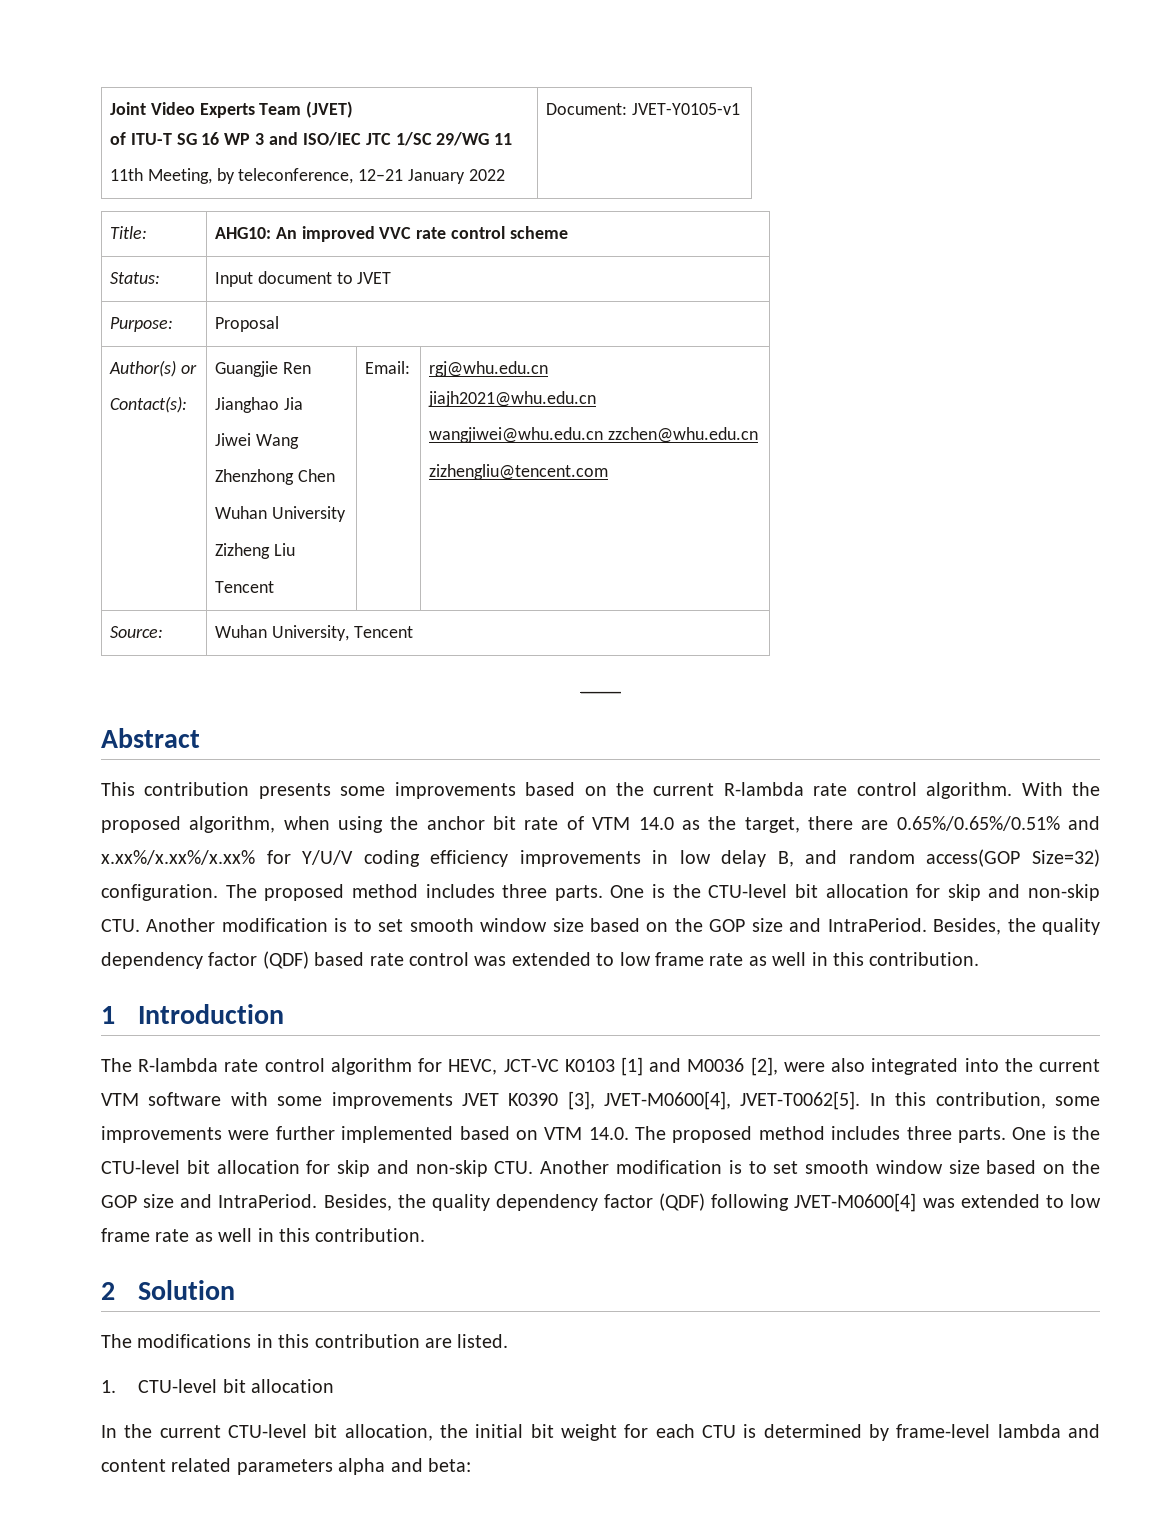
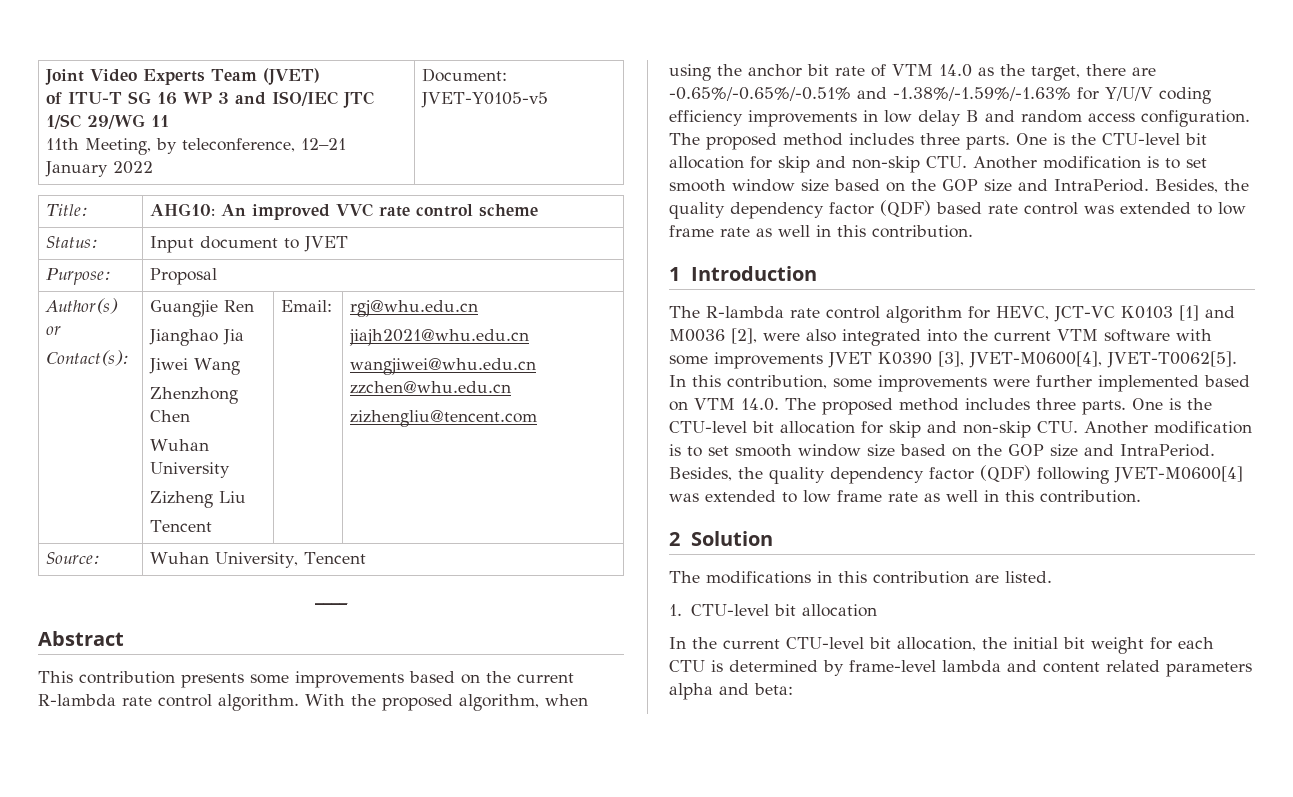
[631,103,740,115] JVET-Y0105-v1 -> [421,92,549,108] JVET-Y0105-v5
[896,816,1101,831] [101,850,255,865] 0.65%/0.65%/0.51% and x.xx%/x.xx%/x.xx% -> [669,87,1071,101] -0.65%/-0.65%/-0.51% and -1.38%/-1.59%/-1.63%
[777,851,794,867] B, -> [966,110,979,122] B
[926,849,1100,867] access(GOP Size=32) -> [1088,113,1135,122] access

